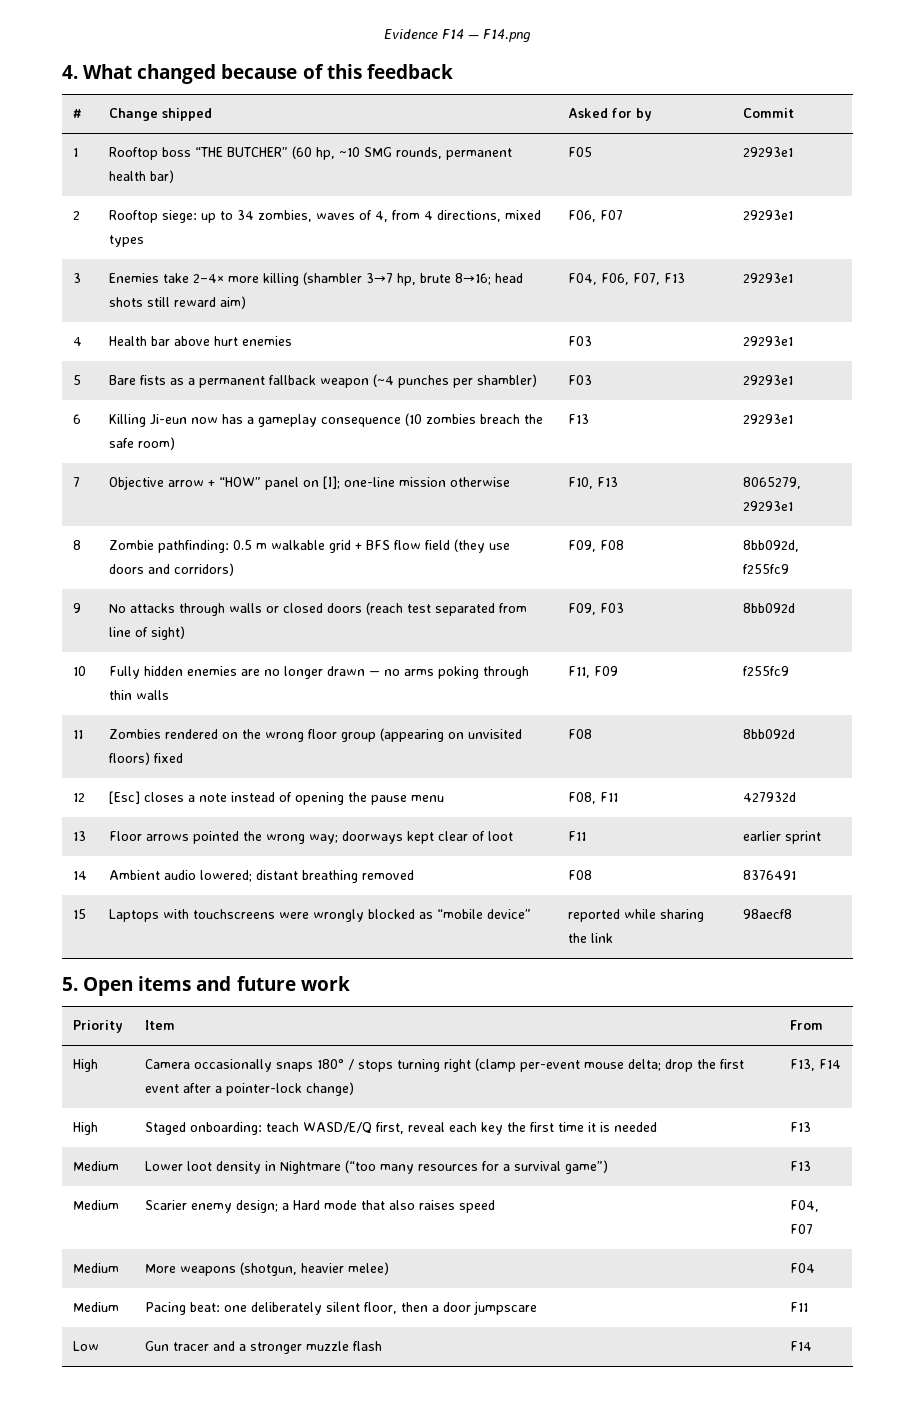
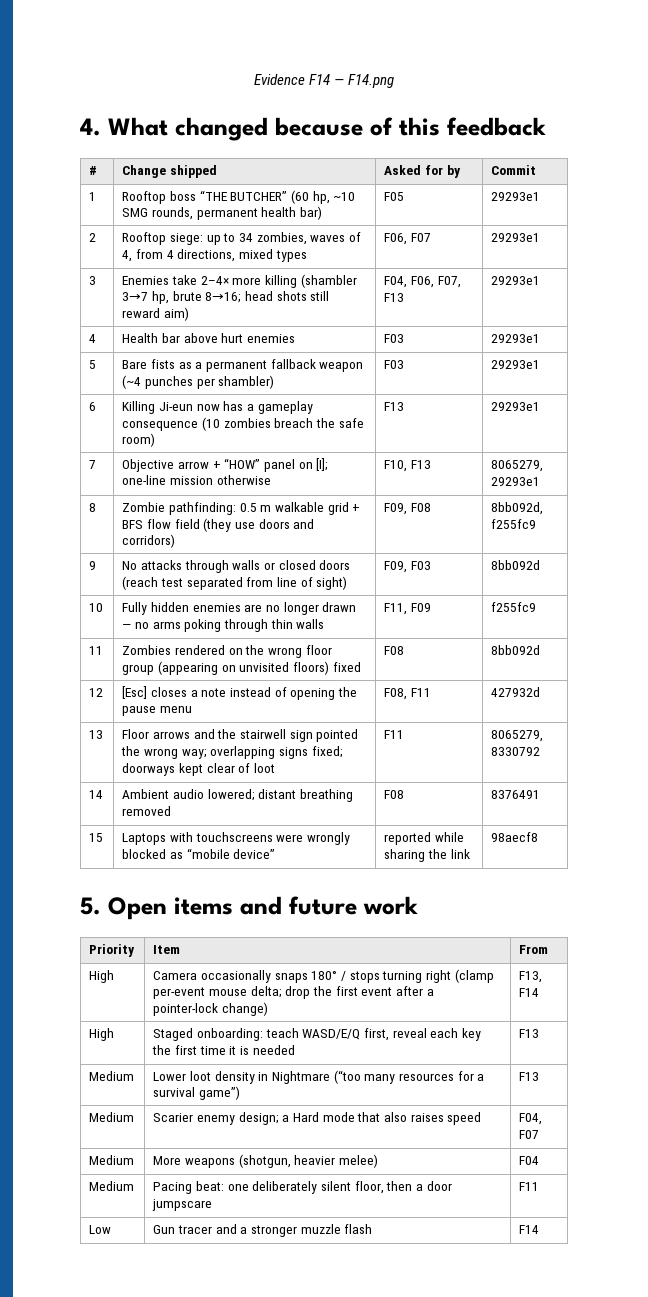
(189, 837) none -> [193,729,313,742] and the stairwell sign
(338, 839) none -> [210,746,343,759] overlapping signs fixed;
[742,831,821,844] earlier sprint -> [491,730,544,742] [491,747,541,756] 8065279, 8330792

